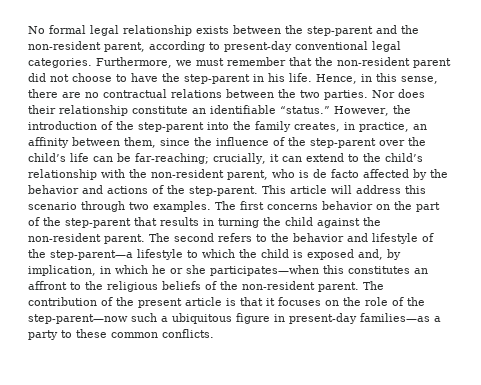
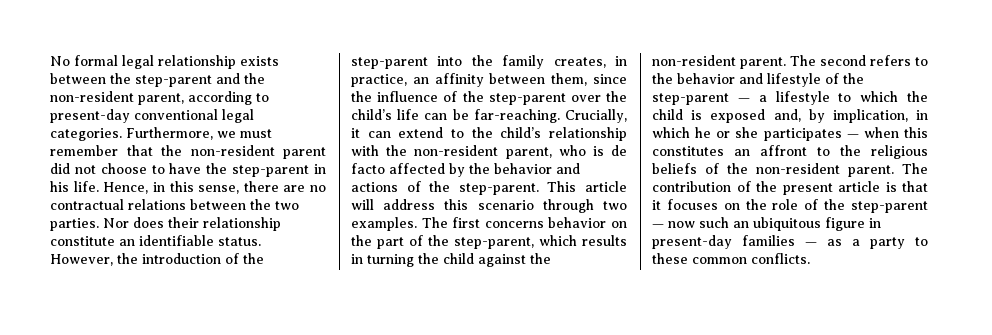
[280,106,330,114] “status.” -> [218,237,261,246] status.
[135,153,266,164] far-reaching; crucially, -> [473,109,627,123] far-reaching. Crucially,
[65,217,157,228] step-parent that -> [454,235,577,249] step-parent, which
[50,250,133,260] step-parent—a -> [652,93,767,105] step-parent — a
[210,265,319,276] participates—when -> [763,127,899,141] participates — when
[28,313,168,324] step-parent—now such a -> [851,201,928,213] [652,217,749,228] step-parent — now such an
[360,313,430,322] families—as -> [742,235,842,246] families — as

